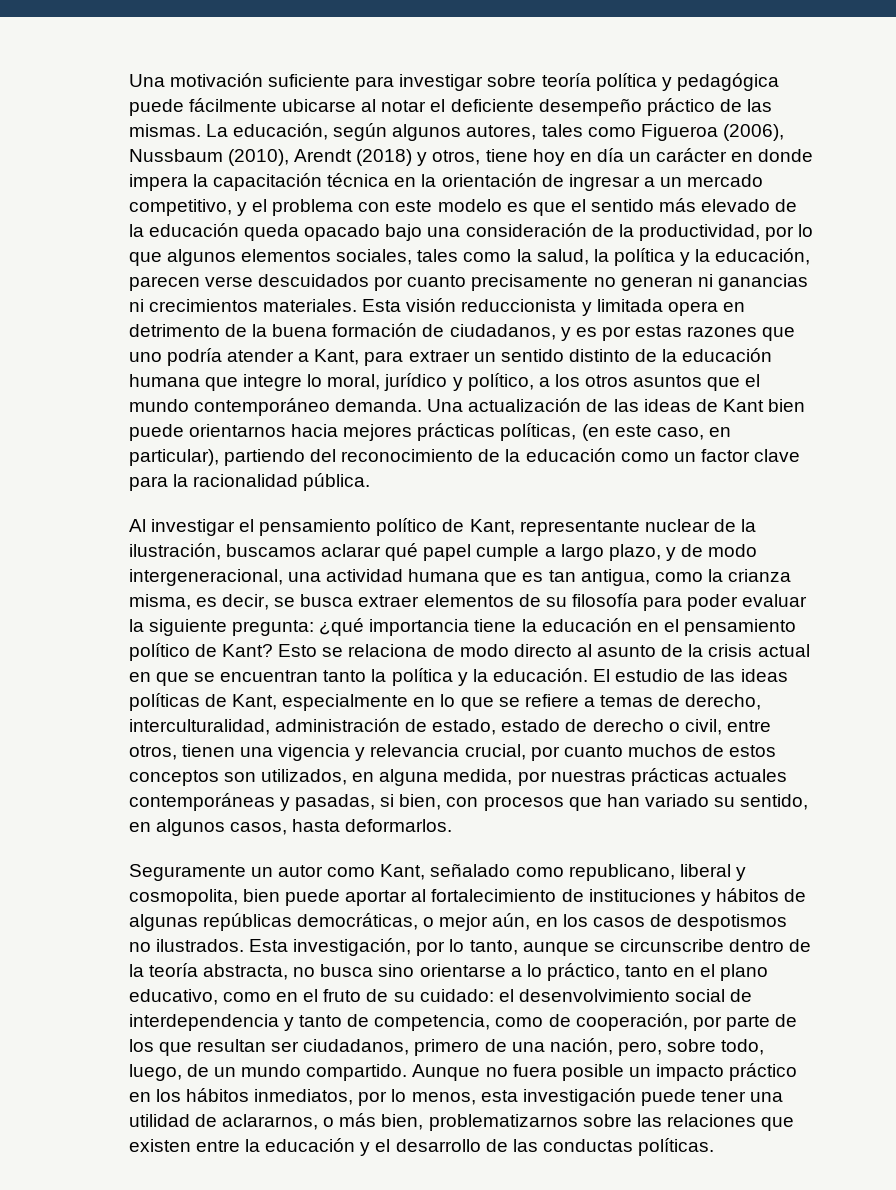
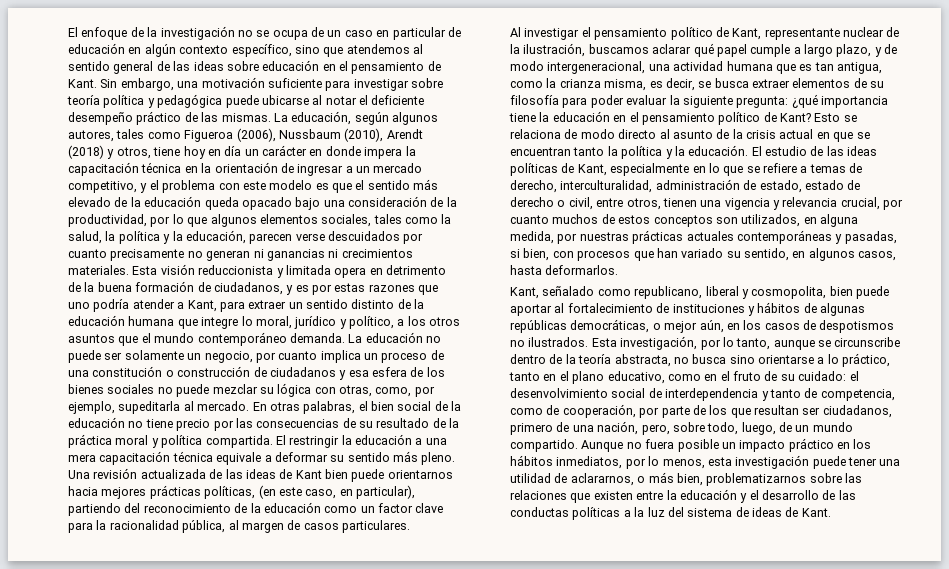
[128,74,165,87] Una -> [68,26,461,40] [68,43,424,57] [68,60,441,74] [68,78,199,91] El enfoque de la investigación no se ocupa de un caso en particular de educación en algún contexto específico, sino que atendemos al sentido general de las ideas sobre educación en el pensamiento de Kant. Sin embargo, una
[188,98,277,112] fácilmente -> (259, 101) none
[427,398,582,412] Una actualización -> [348,332,442,343] [68,350,444,363] [68,366,445,380] [68,383,435,397] [68,401,462,414] [68,417,460,431] [68,434,447,448] [68,451,456,465] [68,468,206,479] La educación no puede ser solamente un negocio, por cuanto implica un proceso de una constitución o construcción de ciudadanos y esa esfera de los bienes sociales no puede mezclar su lógica con otras, como, por ejemplo, supeditarla al mercado. En otras palabras, el bien social de la educación no tiene precio por las consecuencias de su resultado de la práctica moral y política compartida. El restringir la educación a una mera capacitación técnica equivale a deformar su sentido más pleno. Una revisión actualizada
[303,473,371,491] pública. -> [182,520,411,533] pública, al margen de casos particulares.
[128,864,376,881] Seguramente un autor como -> (619, 270) none
[638,1138,715,1156] políticas. -> [572,507,831,520] políticas a la luz del sistema de ideas de Kant.

